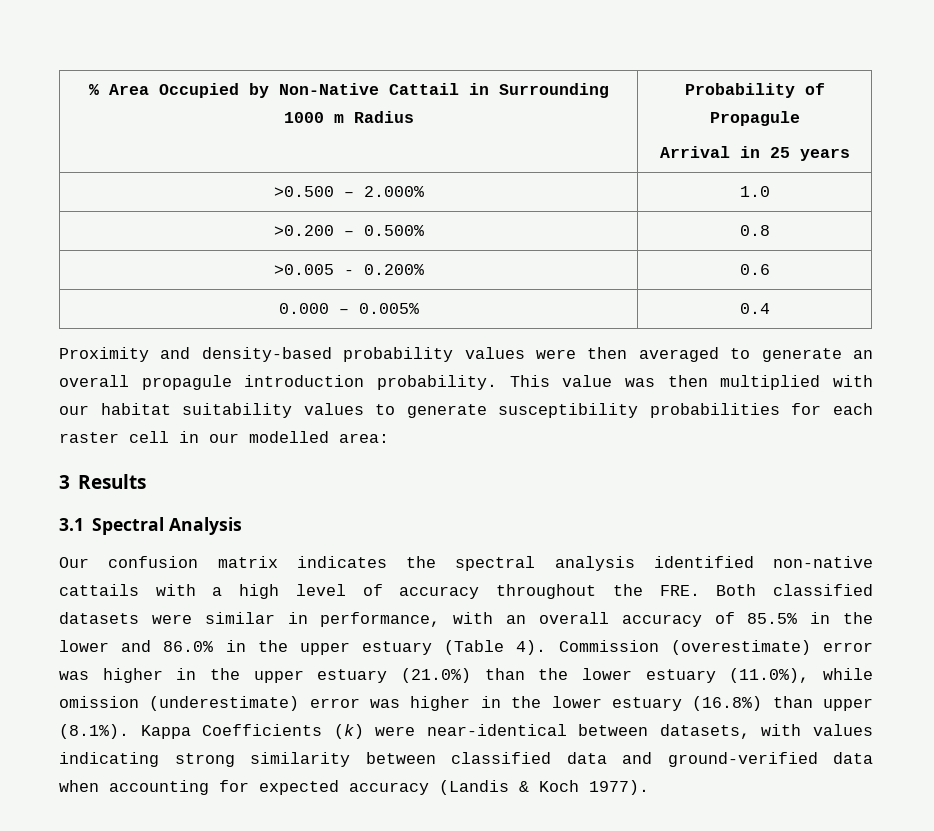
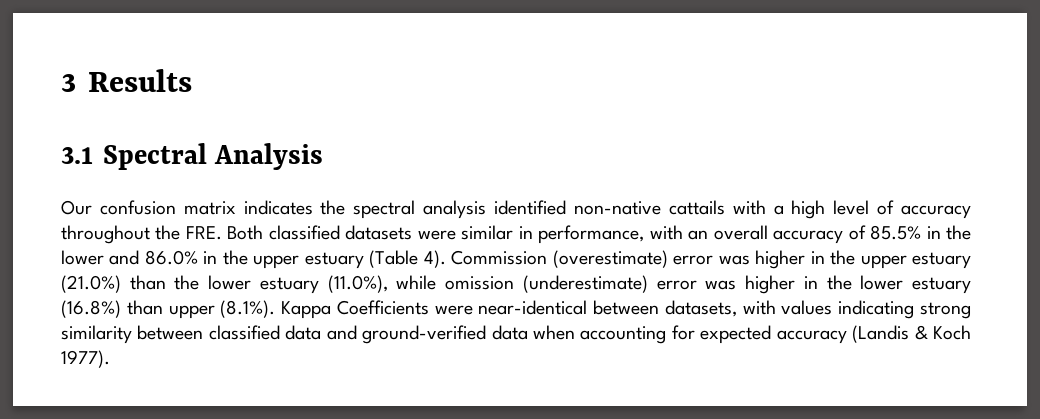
[88,83,609,98] [283,111,414,123] [684,83,825,98] [709,111,800,126] [659,146,850,161] [273,186,424,197] [739,186,770,197] [273,225,424,236] [739,225,770,236] [273,264,424,275] [739,264,770,275] [278,303,419,314] [739,303,770,314] [59,347,873,362] [59,375,873,390] [59,403,873,418] [59,431,389,443] % Area Occupied by Non-Native Cattail in Surrounding 1000 m Radius | Probability of Propagule // Arrival in 25 years // >0.500 – 2.000% | 1.0 // >0.200 – 0.500% | 0.8 // >0.005 - 0.200% | 0.6 // 0.000 – 0.005% | 0.4 // Proximity and density-based probability values were then averaged to generate an overall propagule introduction probability. This value was then multiplied with our habitat suitability values to generate susceptibility probabilities for each raster cell in our modelled area: // -> (61, 83) none
[333,724,364,739] (k) -> (429, 307) none

